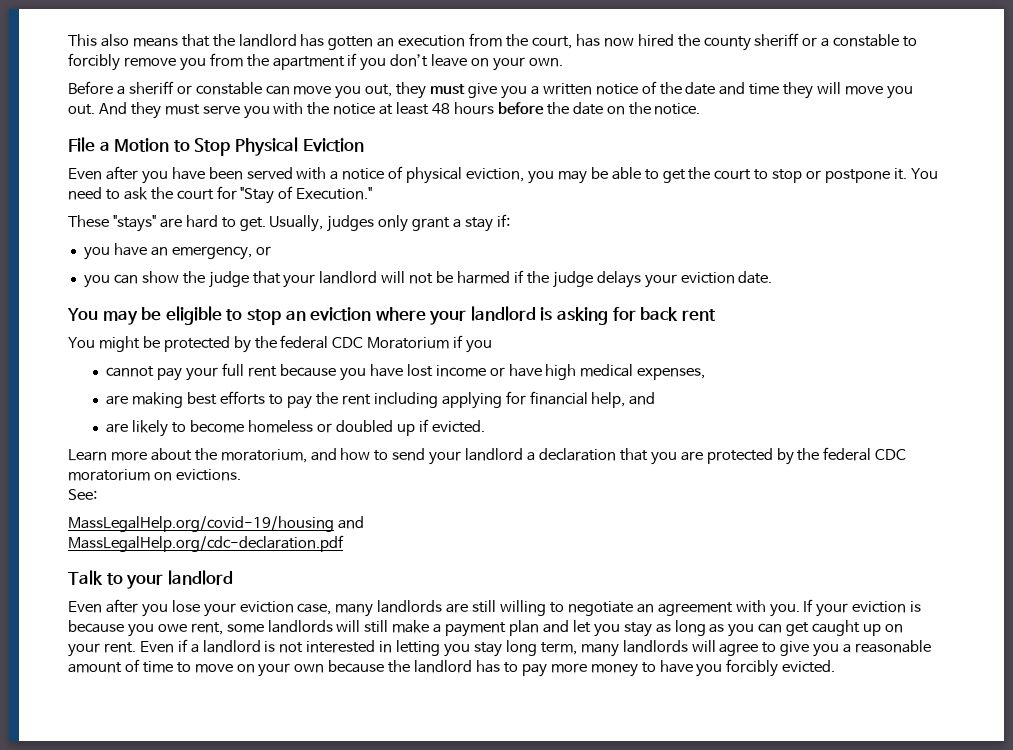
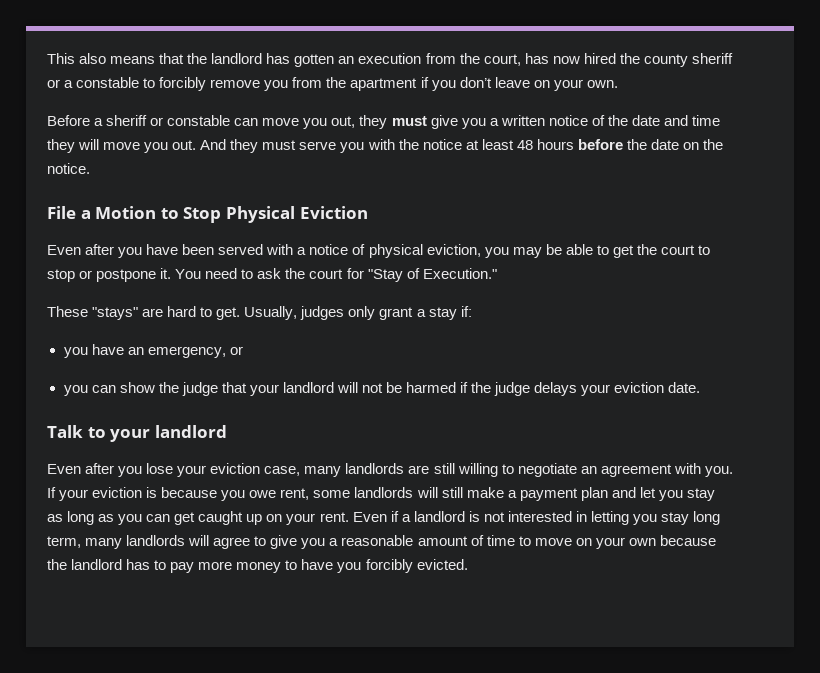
[67,306,716,325] [68,335,493,353] [106,363,706,381] [106,391,656,409] [106,419,485,437] [68,447,907,465] [68,469,241,481] [68,489,97,500] [68,516,364,532] [68,535,344,552] // You may be eligible to stop an eviction where your landlord is asking for back rent // You might be protected by the federal CDC Moratorium if you // cannot pay your full rent because you have lost income or have high medical expenses, // are making best efforts to pay the rent including applying for financial help, and // are likely to become homeless or doubled up if evicted. // Learn more about the moratorium, and how to send your landlord a declaration that you are protected by the federal CDC moratorium on evictions. // See: // MassLegalHelp.org/covid-19/housing and // MassLegalHelp.org/cdc-declaration.pdf -> (701, 387) none

